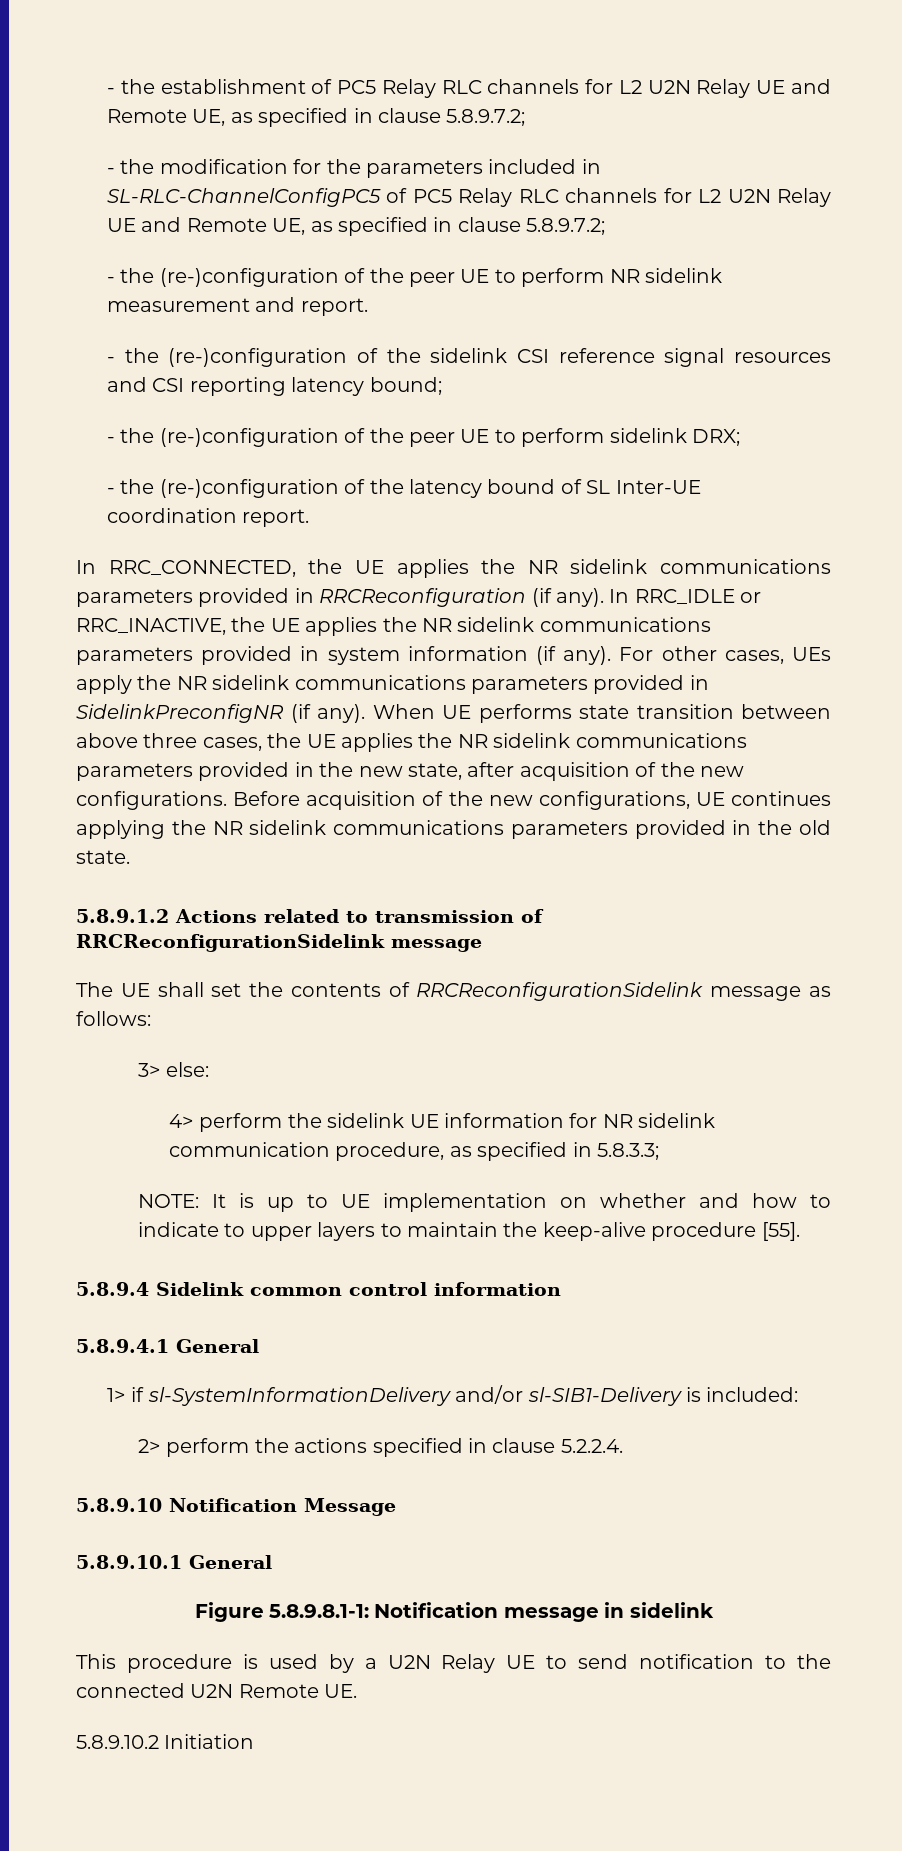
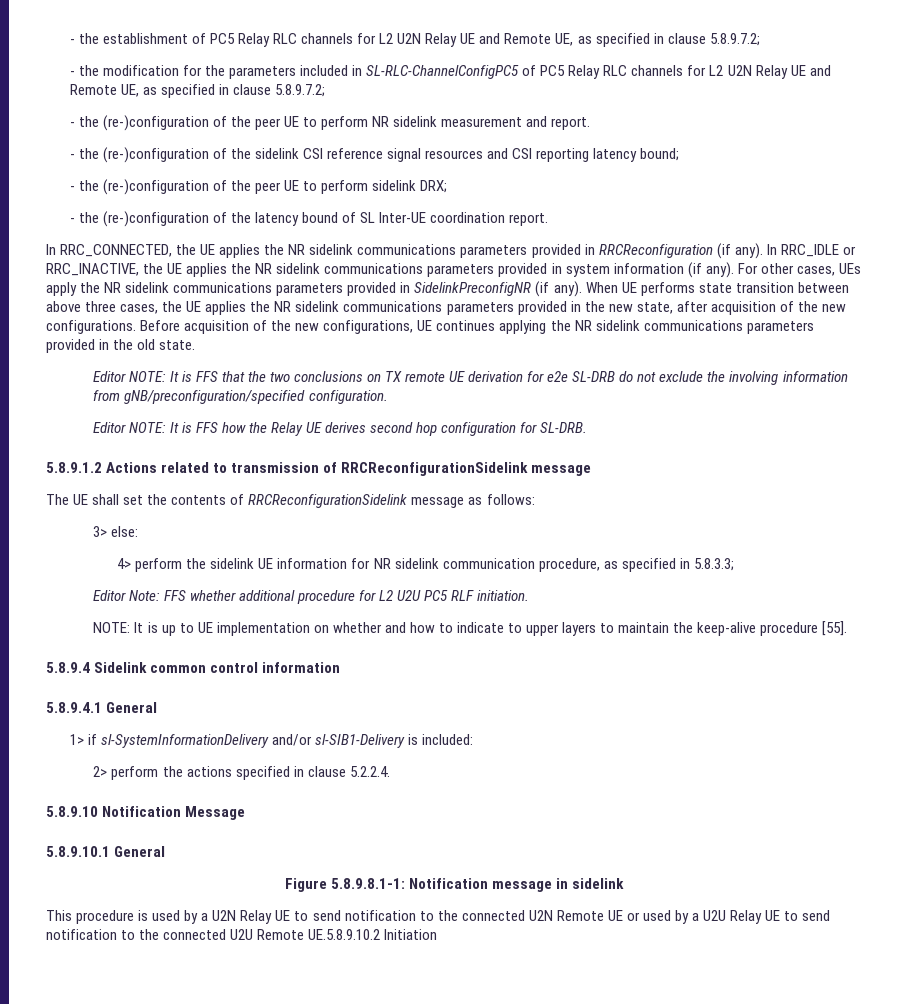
(130, 857) none -> [93,371,848,385] [93,390,388,404] [93,422,588,436] // Editor NOTE: It is FFS that the two conclusions on TX remote UE derivation for e2e SL-DRB do not exclude the involving information from gNB/preconfiguration/specified configuration. // Editor NOTE: It is FFS how the Relay UE derives second hop configuration for SL-DRB.
(660, 1151) none -> [93,590,529,604] // Editor Note: FFS whether additional procedure for L2 U2U PC5 RLF initiation.
[324,1684,358,1698] [76,1735,159,1749] UE. // 5.8.9.10.2 -> [607,910,831,924] [46,929,381,940] UE or used by a U2U Relay UE to send notification to the connected U2U Remote UE.5.8.9.10.2

